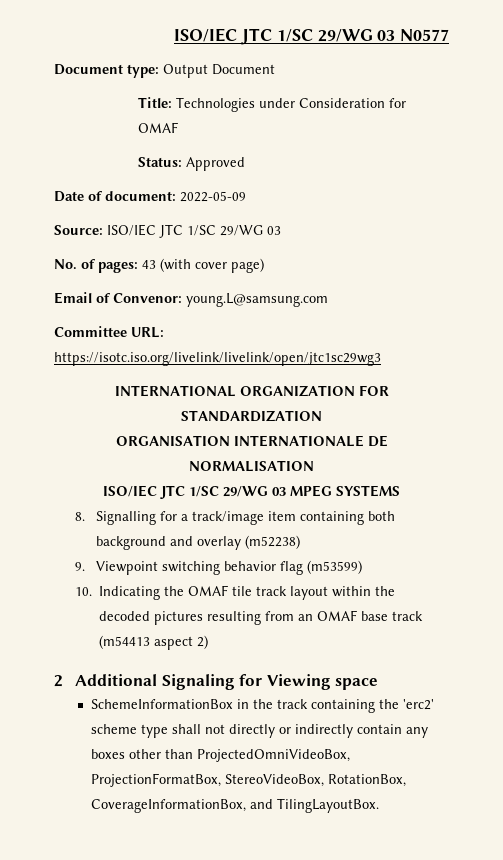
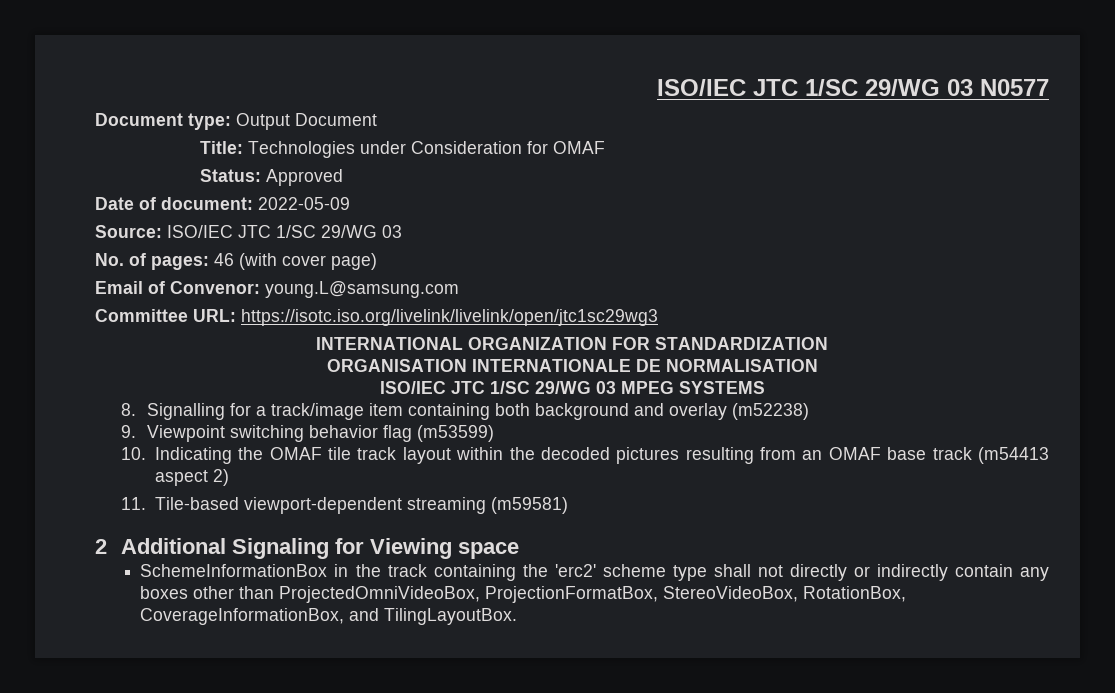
[142,260,156,269] 43 -> [214,253,234,266] 46
(209, 642) none -> [121,497,568,514] // 11. Tile-based viewport-dependent streaming (m59581)

